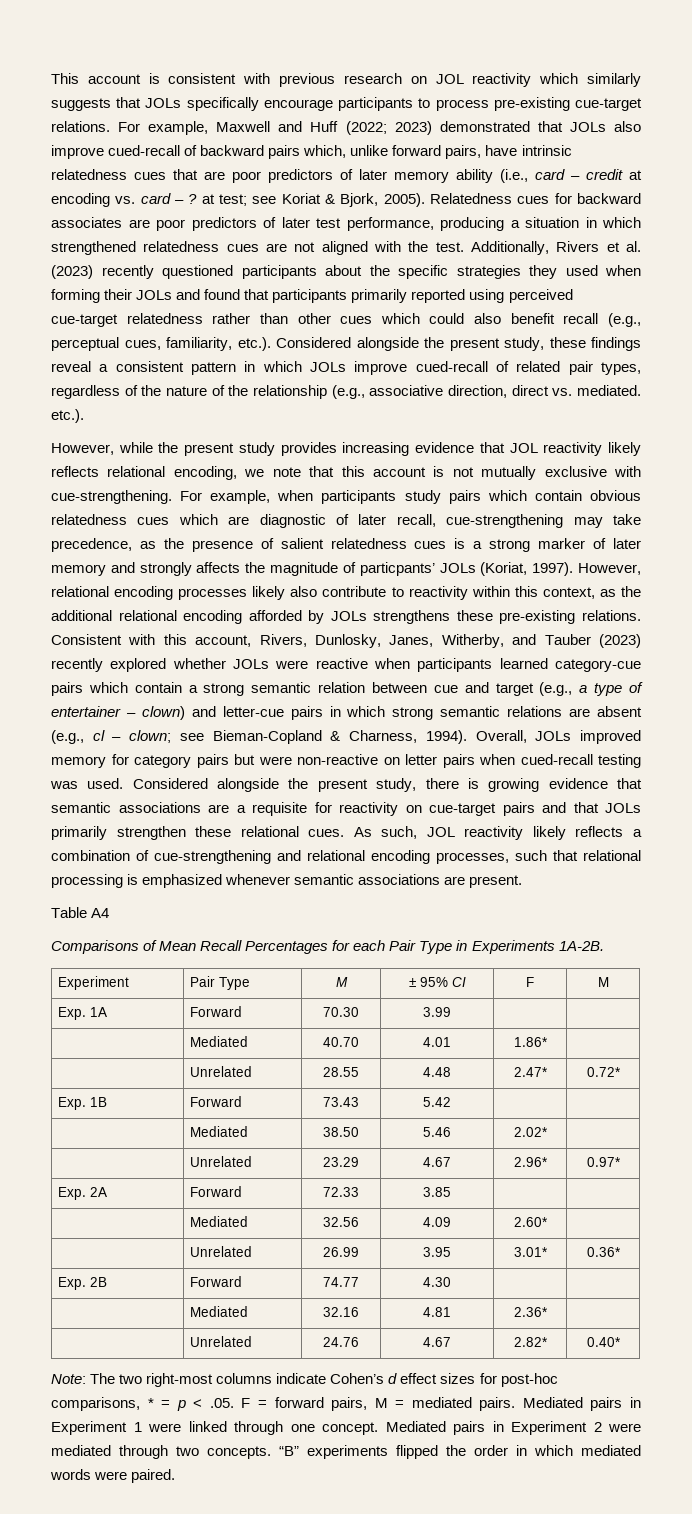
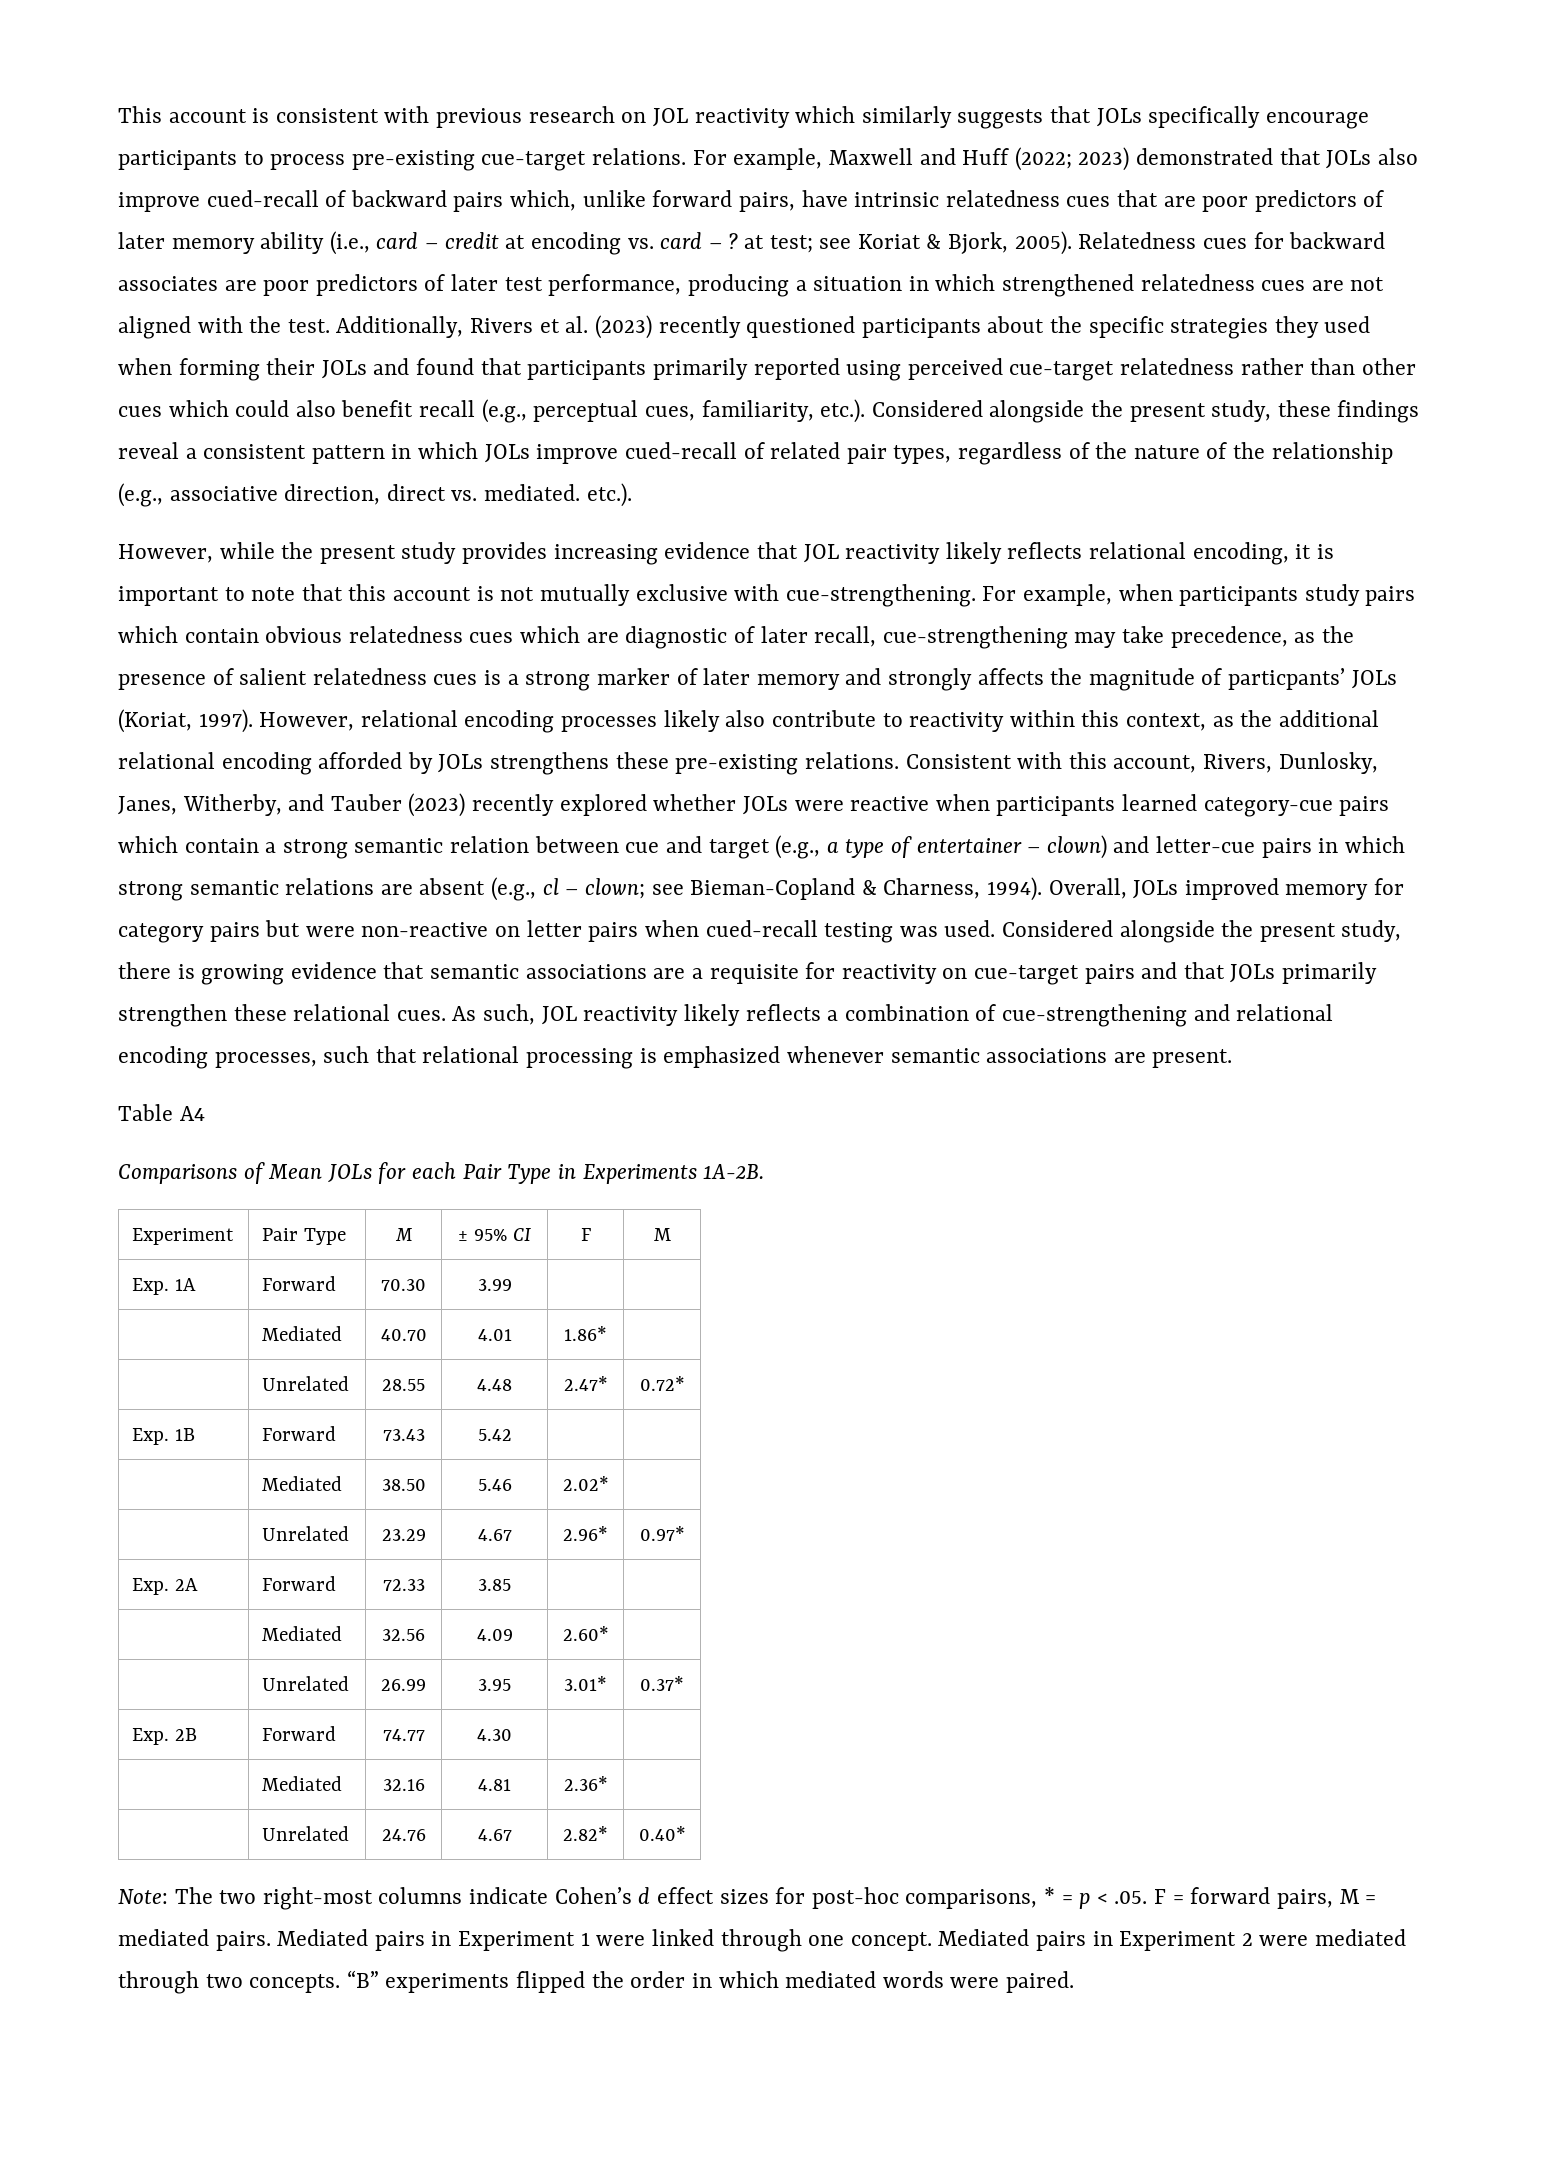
[244,469,265,477] we -> [1295,544,1334,559] [118,586,245,606] it is important to
[200,940,329,954] Recall Percentages -> [327,1164,372,1183] JOLs
[586,1247,621,1257] 0.36* -> [640,1676,684,1691] 0.37*

